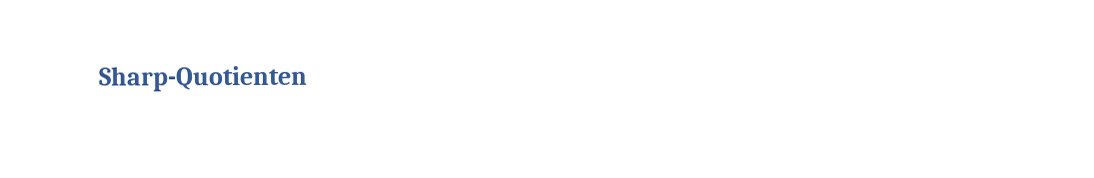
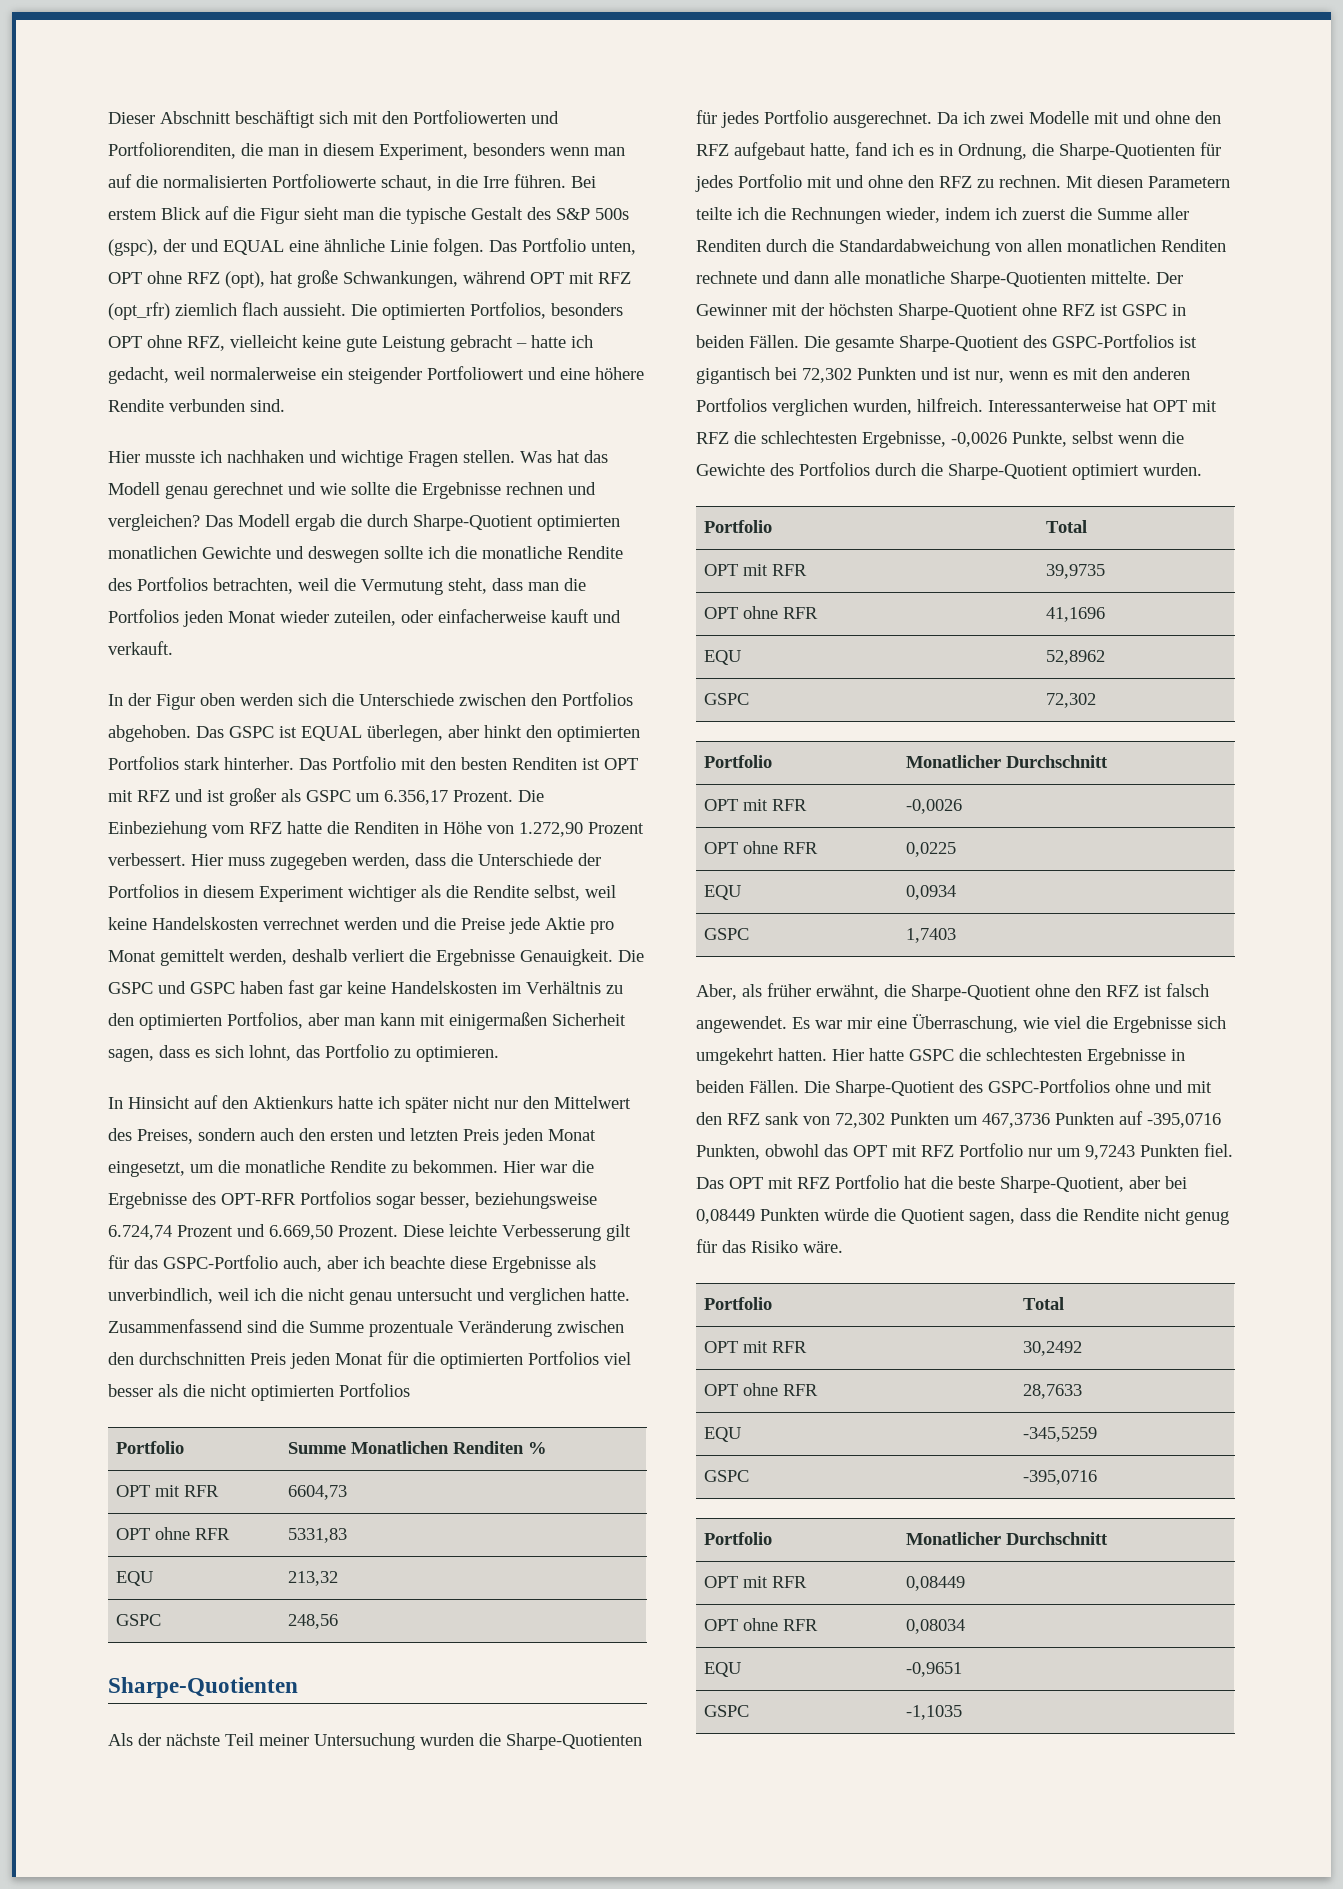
[98,65,308,92] Sharp-Quotienten -> [108,110,559,128] [108,142,625,160] [108,174,596,191] [108,206,629,224] [108,238,636,256] [108,270,631,288] [108,302,623,320] [108,335,593,352] [108,366,644,384] [108,399,285,412] [108,450,608,467] [108,482,596,499] [108,514,620,531] [108,546,623,563] [108,577,586,595] [108,609,621,627] [108,641,173,655] [108,692,633,710] [108,725,640,742] [108,756,638,770] [108,788,544,806] [108,821,644,838] [108,853,601,870] [108,884,616,902] [108,917,614,934] [108,949,644,966] [108,980,623,998] [108,1012,626,1030] [108,1044,499,1062] [108,1095,631,1113] [108,1128,596,1145] [108,1160,594,1177] [108,1191,597,1209] [108,1224,631,1241] [108,1255,596,1273] [108,1288,630,1305] [108,1319,624,1337] [108,1351,631,1369] [108,1383,410,1401] [115,1441,184,1454] [287,1441,547,1454] [115,1485,219,1497] [287,1485,347,1500] [115,1527,230,1540] [287,1528,347,1543] [115,1571,153,1586] [287,1571,338,1586] [115,1614,161,1626] [287,1614,338,1629] [108,1677,298,1698] [108,1733,642,1750] [696,110,1221,128] [696,142,1221,160] [695,174,1230,192] [696,207,1189,224] [696,239,1226,256] [696,271,1183,288] [696,303,1186,320] [696,334,1197,352] [696,367,1190,384] [696,398,1217,416] [696,431,1184,448] [696,462,1202,480] [703,520,772,533] [1045,520,1087,533] [703,564,807,576] [1045,564,1105,579] [703,606,818,619] [1045,607,1105,622] [703,650,741,665] [1045,650,1105,665] [703,693,749,705] [1045,693,1096,708] [703,755,772,768] [905,755,1108,768] [703,799,807,811] [905,799,962,814] [703,841,818,854] [905,842,956,857] [703,885,741,900] [905,885,956,900] [703,928,749,940] [905,928,956,943] [696,983,1209,1001] [696,1014,1226,1033] [696,1048,1185,1065] [696,1079,1212,1097] [696,1111,1221,1128] [696,1143,1233,1160] [696,1175,1187,1193] [696,1208,1229,1225] [696,1239,843,1253] [703,1297,772,1310] [1022,1297,1064,1310] [703,1341,807,1353] [1022,1341,1082,1356] [703,1383,818,1396] [1022,1384,1082,1399] [703,1427,741,1442] [1022,1427,1097,1442] [703,1470,749,1482] [1022,1470,1097,1485] [703,1532,772,1545] [905,1532,1108,1545] [703,1576,807,1588] [905,1576,965,1591] [703,1618,818,1631] [905,1619,965,1634] [703,1662,741,1677] [905,1662,962,1677] [703,1705,749,1717] [905,1705,962,1720] Dieser Abschnitt beschäftigt sich mit den Portfoliowerten und Portfoliorenditen, die man in diesem Experiment, besonders wenn man auf die normalisierten Portfoliowerte schaut, in die Irre führen. Bei erstem Blick auf die Figur sieht man die typische Gestalt des S&P 500s (gspc), der und EQUAL eine ähnliche Linie folgen. Das Portfolio unten, OPT ohne RFZ (opt), hat große Schwankungen, während OPT mit RFZ (opt_rfr) ziemlich flach aussieht. Die optimierten Portfolios, besonders OPT ohne RFZ, vielleicht keine gute Leistung gebracht – hatte ich gedacht, weil normalerweise ein steigender Portfoliowert und eine höhere Rendite verbunden sind. // Hier musste ich nachhaken und wichtige Fragen stellen. Was hat das Modell genau gerechnet und wie sollte die Ergebnisse rechnen und vergleichen? Das Modell ergab die durch Sharpe-Quotient optimierten monatlichen Gewichte und deswegen sollte ich die monatliche Rendite des Portfolios betrachten, weil die Vermutung steht, dass man die Portfolios jeden Monat wieder zuteilen, oder einfacherweise kauft und verkauft. // In der Figur oben werden sich die Unterschiede zwischen den Portfolios abgehoben. Das GSPC ist EQUAL überlegen, aber hinkt den optimierten Portfolios stark hinterher. Das Portfolio mit den besten Renditen ist OPT mit RFZ und ist großer als GSPC um 6.356,17 Prozent. Die Einbeziehung vom RFZ hatte die Renditen in Höhe von 1.272,90 Prozent verbessert. Hier muss zugegeben werden, dass die Unterschiede der Portfolios in diesem Experiment wichtiger als die Rendite selbst, weil keine Handelskosten verrechnet werden und die Preise jede Aktie pro Monat gemittelt werden, deshalb verliert die Ergebnisse Genauigkeit. Die GSPC und GSPC haben fast gar keine Handelskosten im Verhältnis zu den optimierten Portfolios, aber man kann mit einigermaßen Sicherheit sagen, dass es sich lohnt, das Portfolio zu optimieren. // In Hinsicht auf den Aktienkurs hatte ich später nicht nur den Mittelwert des Preises, sondern auch den ersten und letzten Preis jeden Monat eingesetzt, um die monatliche Rendite zu bekommen. Hier war die Ergebnisse des OPT-RFR Portfolios sogar besser, beziehungsweise 6.724,74 Prozent und 6.669,50 Prozent. Diese leichte Verbesserung gilt für das GSPC-Portfolio auch, aber ich beachte diese Ergebnisse als unverbindlich, weil ich die nicht genau untersucht und verglichen hatte. Zusammenfassend sind die Summe prozentuale Veränderung zwischen den durchschnitten Preis jeden Monat für die optimierten Portfolios viel besser als die nicht optimierten Portfolios // Portfolio | Summe Monatlichen Renditen % // OPT mit RFR | 6604,73 // OPT ohne RFR | 5331,83 // EQU | 213,32 // GSPC | 248,56 // Sharpe-Quotienten // Als der nächste Teil meiner Untersuchung wurden die Sharpe-Quotienten für jedes Portfolio ausgerechnet. Da ich zwei Modelle mit und ohne den RFZ aufgebaut hatte, fand ich es in Ordnung, die Sharpe-Quotienten für jedes Portfolio mit und ohne den RFZ zu rechnen. Mit diesen Parametern teilte ich die Rechnungen wieder, indem ich zuerst die Summe aller Renditen durch die Standardabweichung von allen monatlichen Renditen rechnete und dann alle monatliche Sharpe-Quotienten mittelte. Der Gewinner mit der höchsten Sharpe-Quotient ohne RFZ ist GSPC in beiden Fällen. Die gesamte Sharpe-Quotient des GSPC-Portfolios ist gigantisch bei 72,302 Punkten und ist nur, wenn es mit den anderen Portfolios verglichen wurden, hilfreich. Interessanterweise hat OPT mit RFZ die schlechtesten Ergebnisse, -0,0026 Punkte, selbst wenn die Gewichte des Portfolios durch die Sharpe-Quotient optimiert wurden. // Portfolio | Total // OPT mit RFR | 39,9735 // OPT ohne RFR | 41,1696 // EQU | 52,8962 // GSPC | 72,302 // Portfolio | Monatlicher Durchschnitt // OPT mit RFR | -0,0026 // OPT ohne RFR | 0,0225 // EQU | 0,0934 // GSPC | 1,7403 // Aber, als früher erwähnt, die Sharpe-Quotient ohne den RFZ ist falsch angewendet. Es war mir eine Überraschung, wie viel die Ergebnisse sich umgekehrt hatten. Hier hatte GSPC die schlechtesten Ergebnisse in beiden Fällen. Die Sharpe-Quotient des GSPC-Portfolios ohne und mit den RFZ sank von 72,302 Punkten um 467,3736 Punkten auf -395,0716 Punkten, obwohl das OPT mit RFZ Portfolio nur um 9,7243 Punkten fiel. Das OPT mit RFZ Portfolio hat die beste Sharpe-Quotient, aber bei 0,08449 Punkten würde die Quotient sagen, dass die Rendite nicht genug für das Risiko wäre. // Portfolio | Total // OPT mit RFR | 30,2492 // OPT ohne RFR | 28,7633 // EQU | -345,5259 // GSPC | -395,0716 // Portfolio | Monatlicher Durchschnitt // OPT mit RFR | 0,08449 // OPT ohne RFR | 0,08034 // EQU | -0,9651 // GSPC | -1,1035

